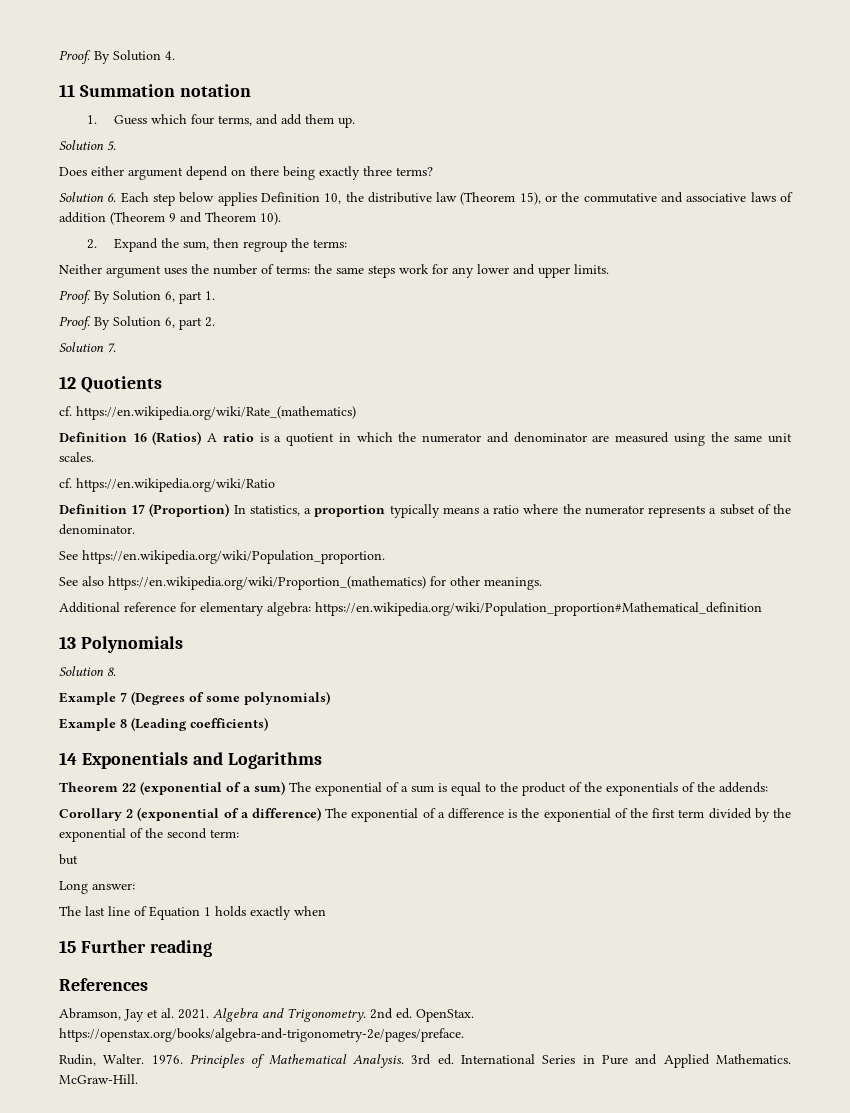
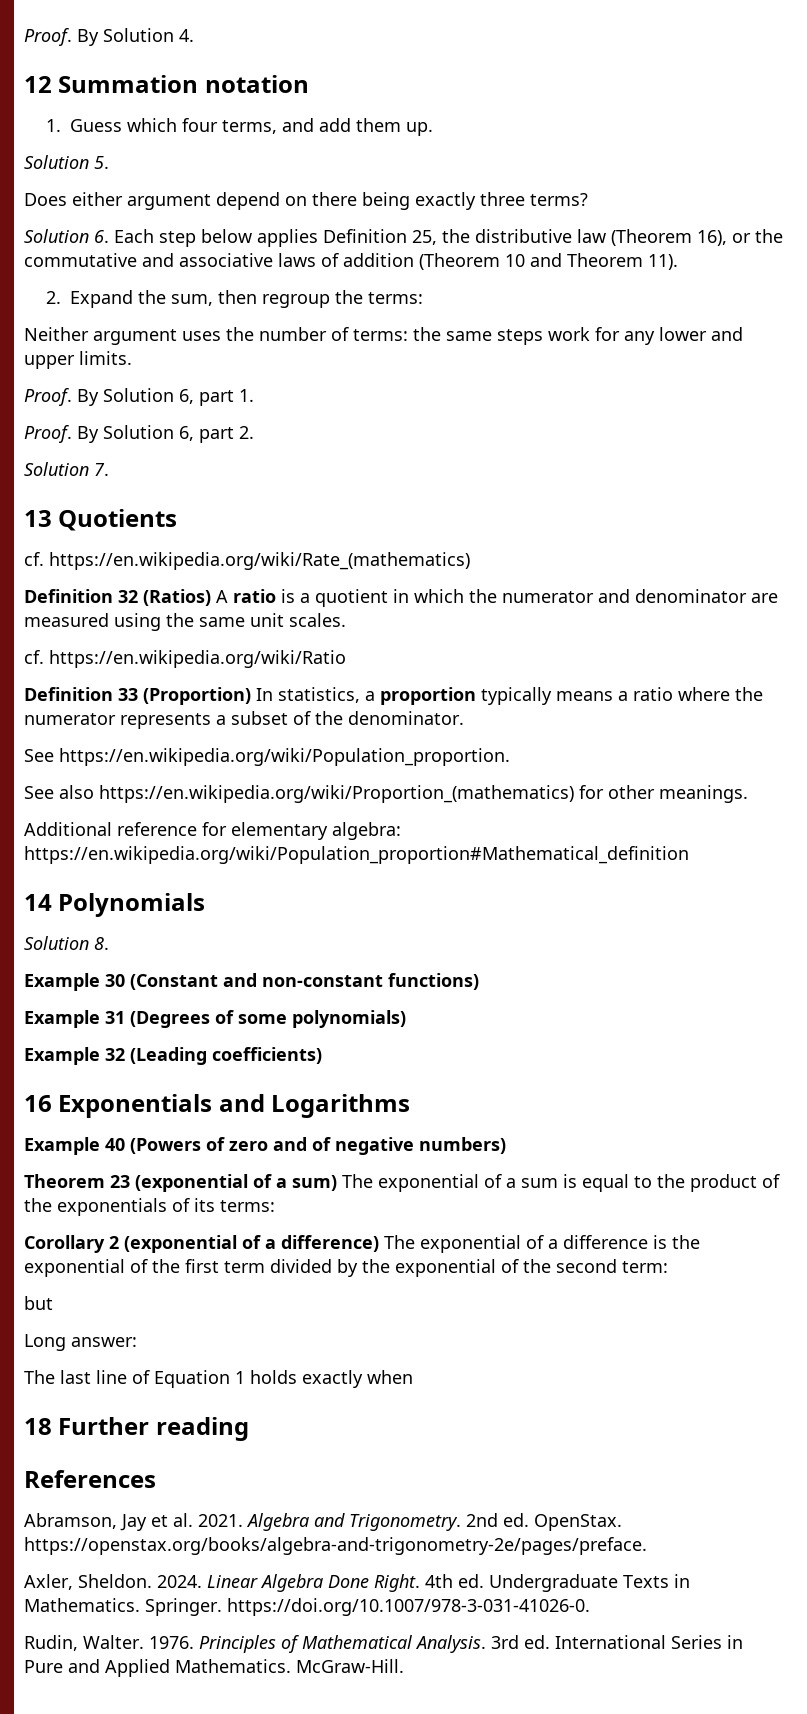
[59,84,75,97] 11 -> [24,76,52,93] 12
[324,193,342,204] 10, -> [412,230,437,245] 25,
[519,192,541,205] 15), -> [697,230,727,246] 16),
[169,213,176,222] 9 -> [505,254,525,267] 10
[260,212,281,225] 10). -> [648,254,678,270] 11).
[59,376,76,389] 12 -> [24,510,52,527] 13
[132,433,147,442] 16 -> [118,590,138,603] 32
[131,504,146,514] 17 -> [118,688,138,701] 33
[59,636,76,649] 13 -> [24,894,52,911] 14
[120,692,127,702] 7 -> [105,973,479,990] [24,1010,125,1028] 30 (Constant and non-constant functions) // Example 31
[120,719,127,728] 8 -> [105,1048,125,1061] 32
[59,752,77,765] 14 -> [24,1095,52,1112] 16
[59,782,136,792] // Theorem 22 -> [24,1137,506,1155] [24,1174,130,1188] // Example 40 (Powers of zero and of negative numbers) // Theorem 23
[697,782,768,793] the addends: -> [194,1198,275,1212] its terms:
[59,940,76,953] 15 -> [24,1418,52,1435] 18
(464, 1035) none -> [24,1574,690,1592] [24,1598,590,1616] // Axler, Sheldon. 2024. Linear Algebra Done Right. 4th ed. Undergraduate Texts in Mathematics. Springer. https://doi.org/10.1007/978-3-031-41026-0.

